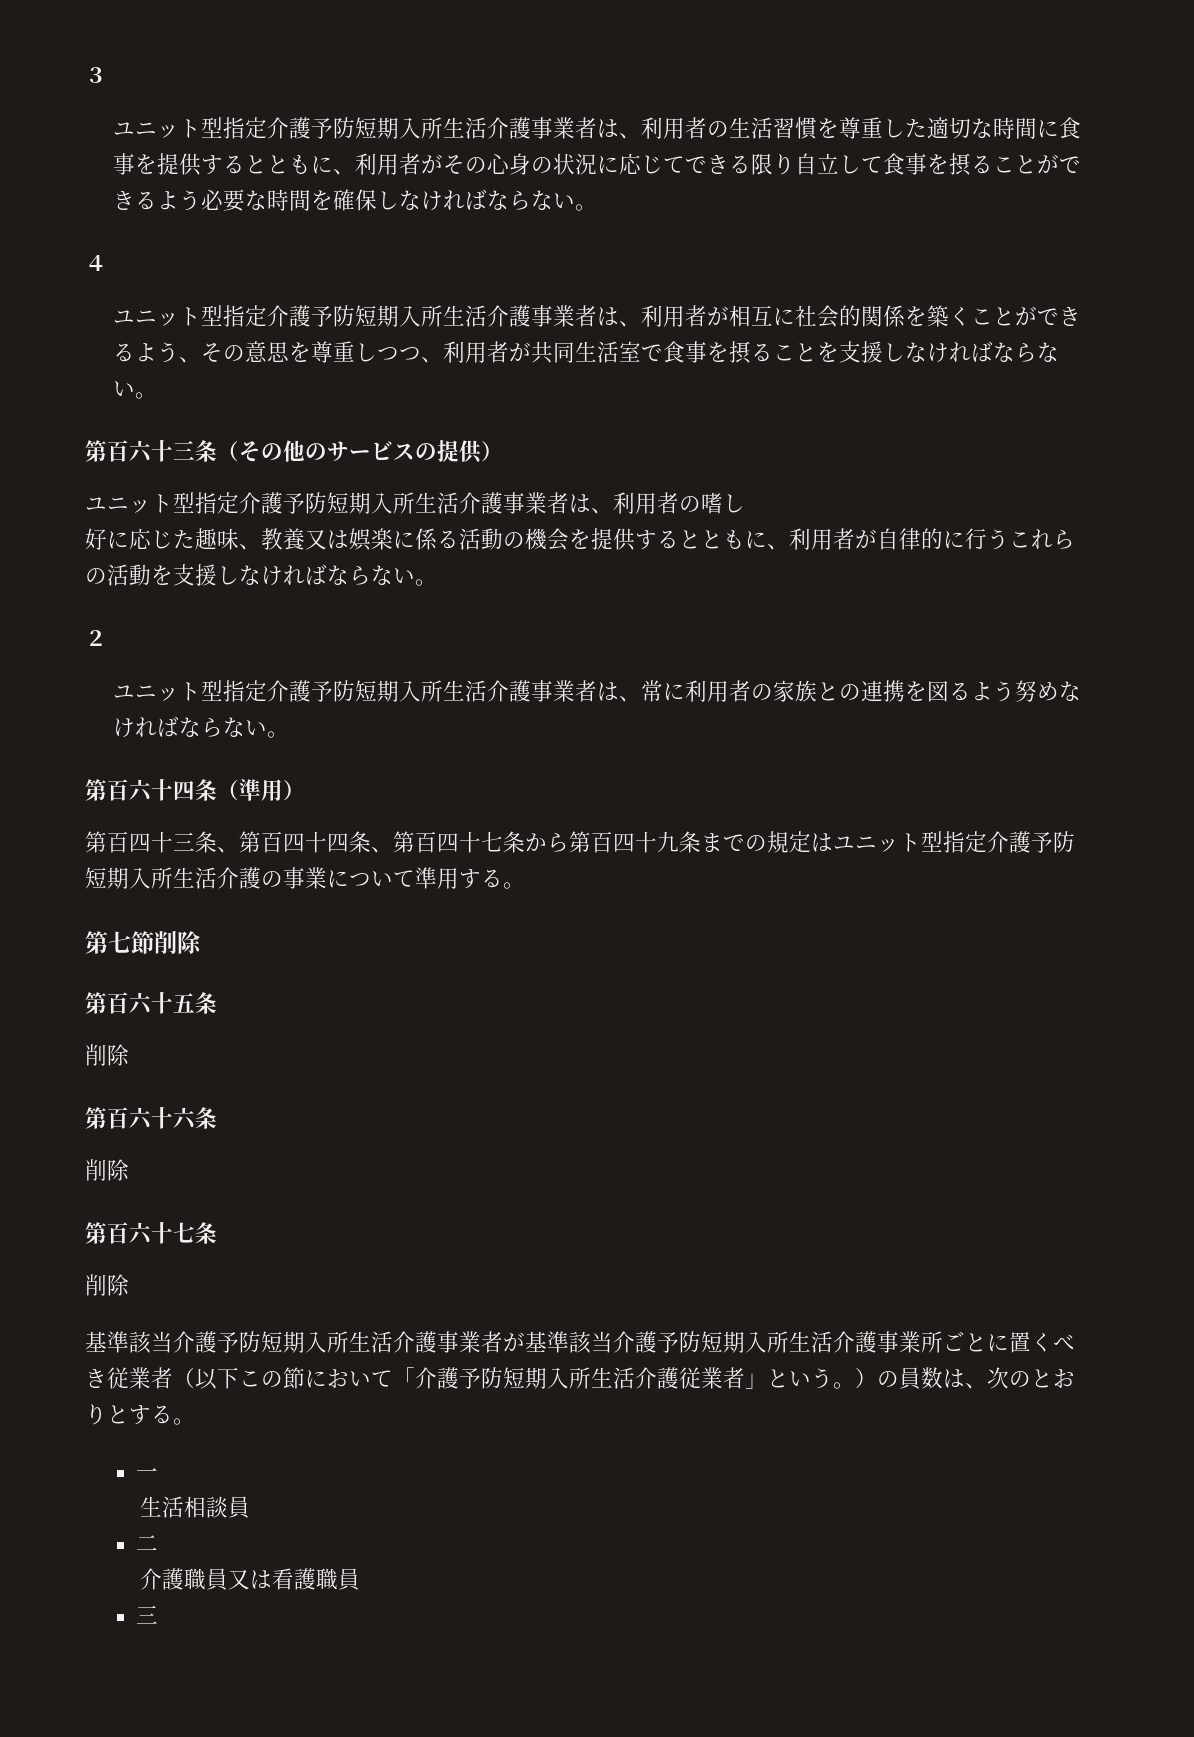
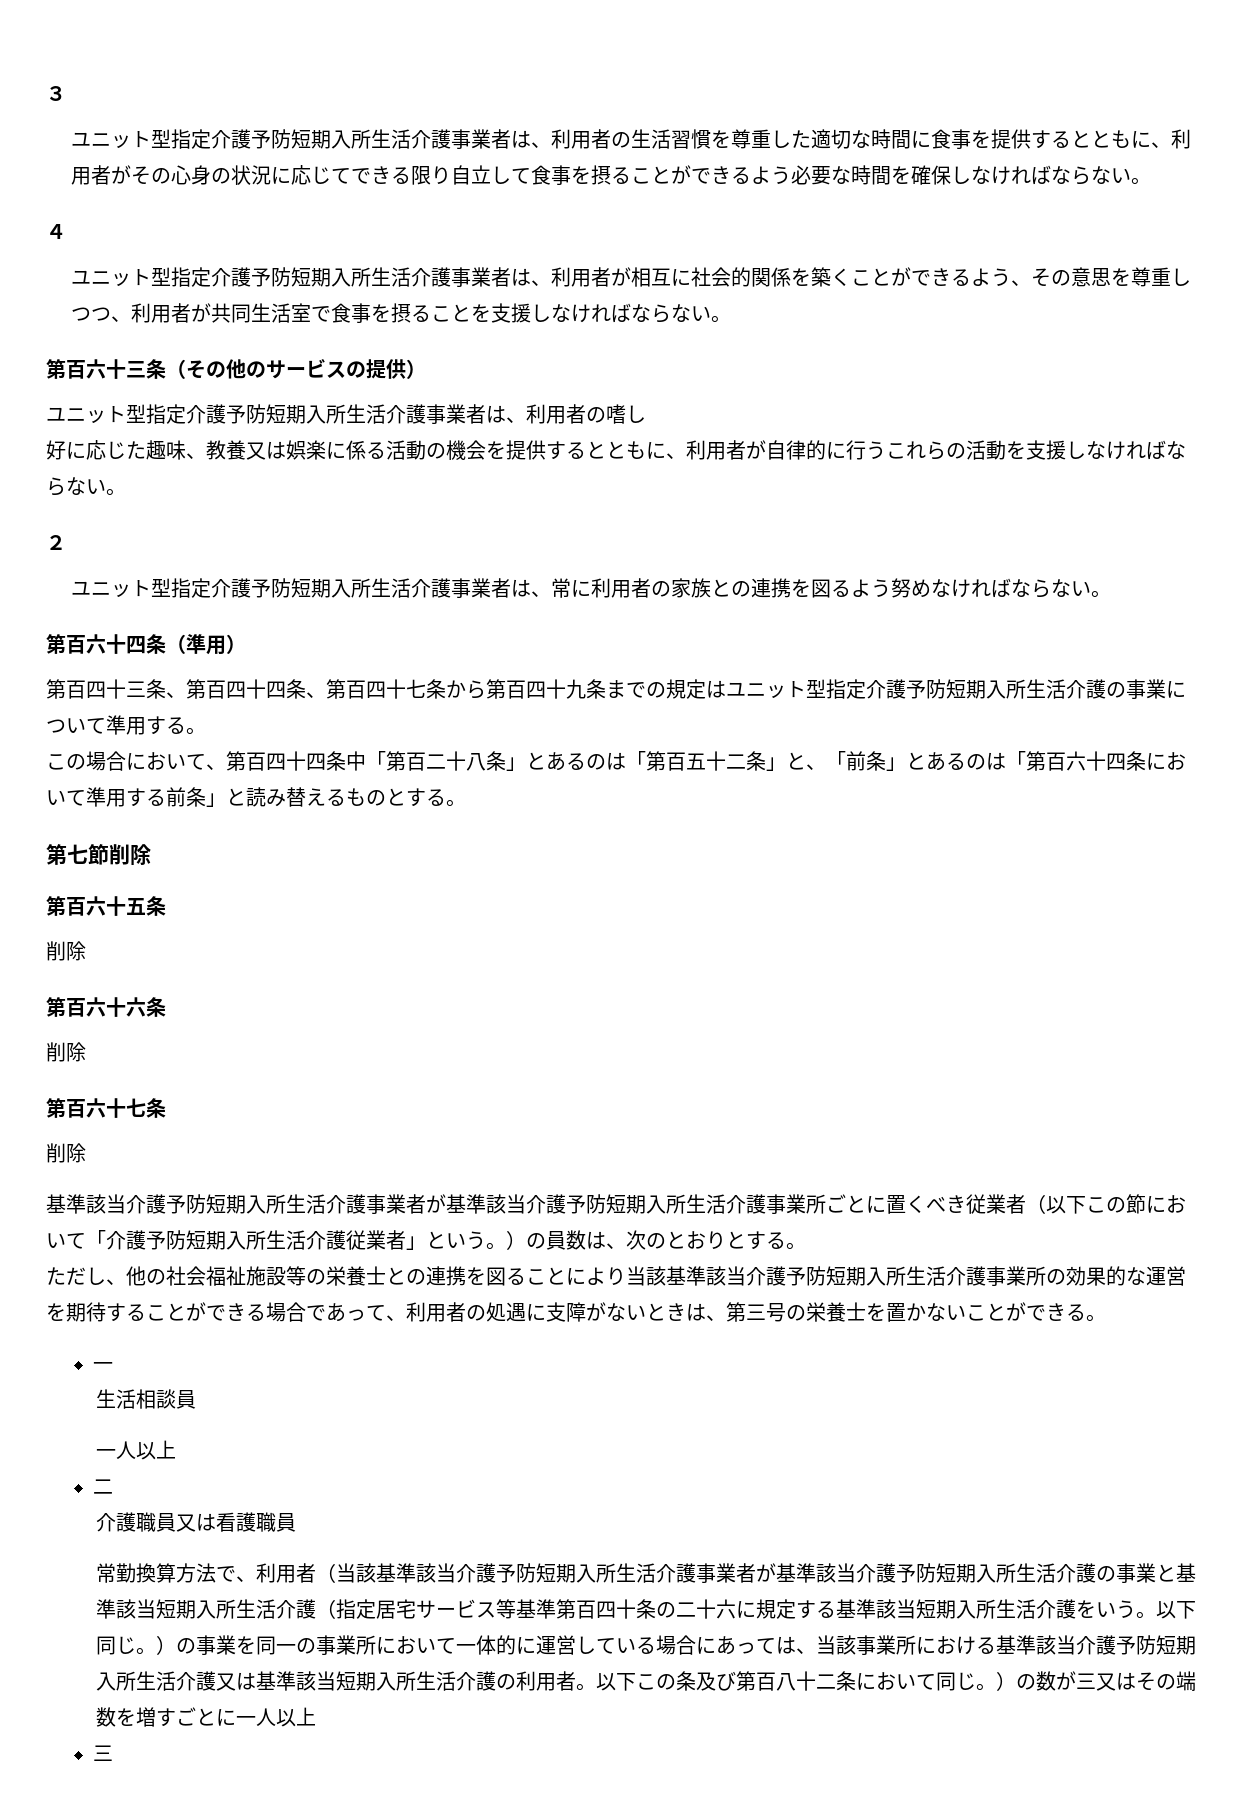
(525, 885) none -> [46,751,1186,771] [46,787,466,807] // この場合において、第百四十四条中「第百二十八条」とあるのは「第百五十二条」と、「前条」とあるのは「第百六十四条において準用する前条」と読み替えるものとする。
(195, 1421) none -> [46,1266,1186,1286] [46,1302,1106,1322] // ただし、他の社会福祉施設等の栄養士との連携を図ることにより当該基準該当介護予防短期入所生活介護事業所の効果的な運営を期待することができる場合であって、利用者の処遇に支障がないときは、第三号の栄養士を置かないことができる。
(251, 1507) none -> [96,1440,177,1460] // 一人以上
(361, 1579) none -> [96,1563,1197,1583] [96,1599,1197,1619] [96,1635,1197,1655] [96,1671,1197,1691] [96,1707,317,1727] // 常勤換算方法で、利用者（当該基準該当介護予防短期入所生活介護事業者が基準該当介護予防短期入所生活介護の事業と基準該当短期入所生活介護（指定居宅サービス等基準第百四十条の二十六に規定する基準該当短期入所生活介護をいう。以下同じ。）の事業を同一の事業所において一体的に運営している場合にあっては、当該事業所における基準該当介護予防短期入所生活介護又は基準該当短期入所生活介護の利用者。以下この条及び第百八十二条において同じ。）の数が三又はその端数を増すごとに一人以上

